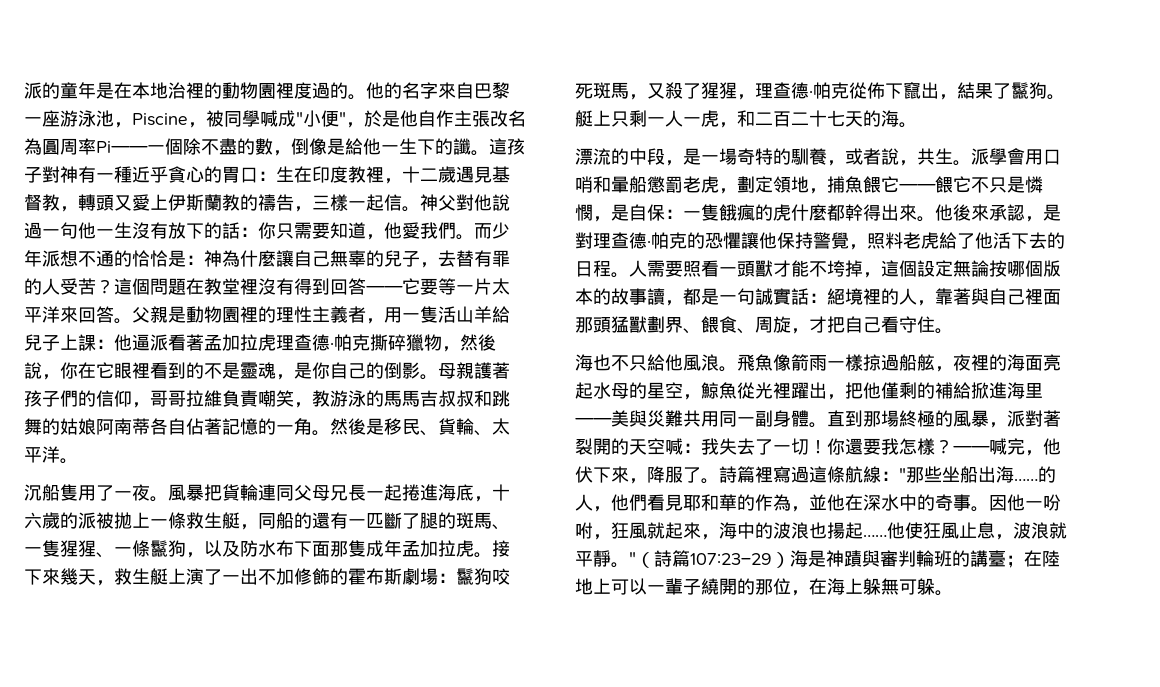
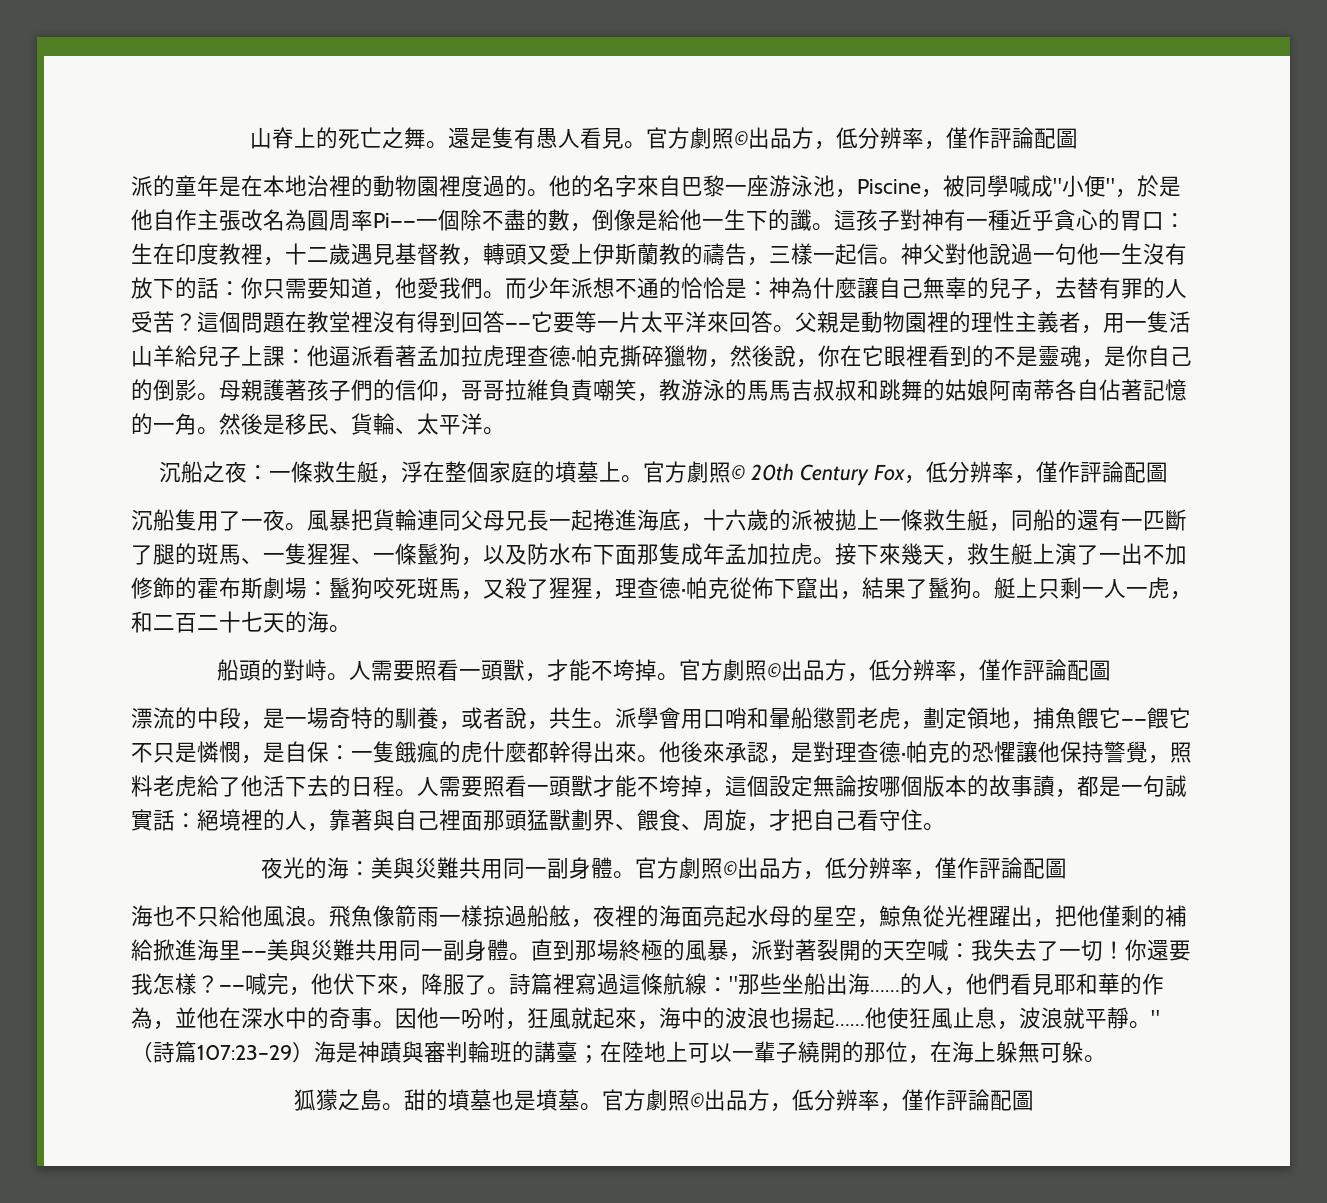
(24, 90) none -> [249,127,1078,150] 山脊上的死亡之舞。還是隻有愚人看見。官方劇照©出品方，低分辨率，僅作評論配圖 //
(78, 461) none -> [159,461,1168,486] // 沉船之夜：一條救生艇，浮在整個家庭的墳墓上。官方劇照© 20th Century Fox，低分辨率，僅作評論配圖
(917, 125) none -> [216,659,1111,682] // 船頭的對峙。人需要照看一頭獸，才能不垮掉。官方劇照©出品方，低分辨率，僅作評論配圖
(953, 331) none -> [260,857,1067,880] // 夜光的海：美與災難共用同一副身體。官方劇照©出品方，低分辨率，僅作評論配圖
(953, 593) none -> [293,1089,1034,1112] // 狐獴之島。甜的墳墓也是墳墓。官方劇照©出品方，低分辨率，僅作評論配圖

